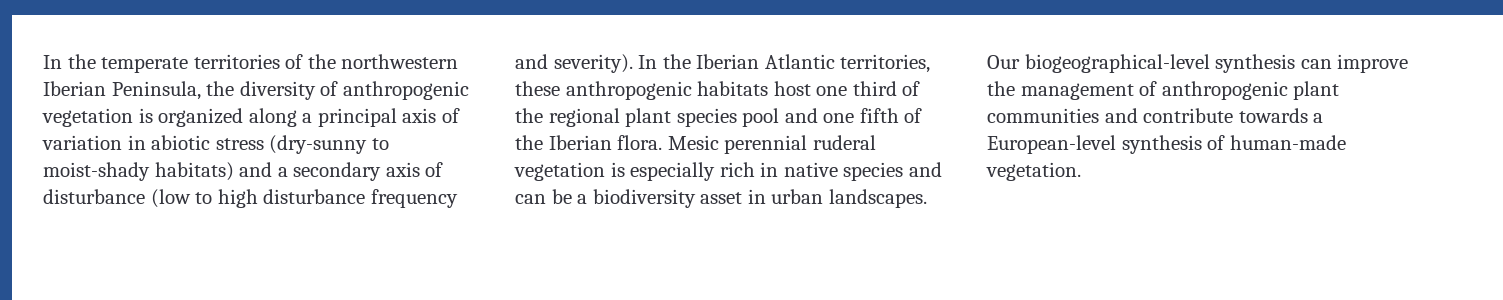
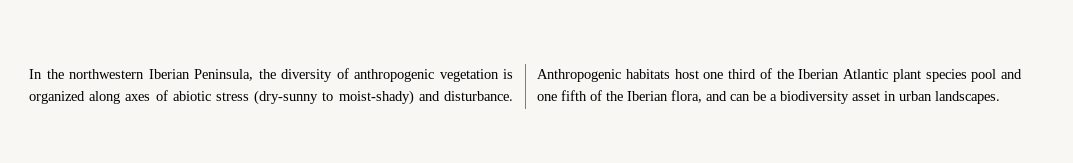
[43,54,336,73] In the temperate territories of the -> [29,69,64,79] In the
[302,108,460,127] [42,135,389,154] [43,162,444,181] [43,189,458,208] [515,54,931,73] [515,81,692,100] a principal axis of variation in abiotic stress (dry-sunny to moist-shady habitats) and a secondary axis of disturbance (low to high disturbance frequency and severity). In the Iberian Atlantic territories, these anthropogenic -> [125,90,513,105] [537,69,621,82] axes of abiotic stress (dry-sunny to moist-shady) and disturbance. Anthropogenic
[548,108,620,127] regional -> [798,69,888,79] Iberian Atlantic
[617,135,876,154] [514,162,904,181] flora. Mesic perennial ruderal vegetation is especially rich in native species -> [671,90,702,103] flora,
[987,54,1409,73] [987,81,1340,100] [987,108,1324,123] [987,135,1346,154] [986,162,1081,181] Our biogeographical-level synthesis can improve the management of anthropogenic plant communities and contribute towards a European-level synthesis of human-made vegetation. -> (1000, 97) none

